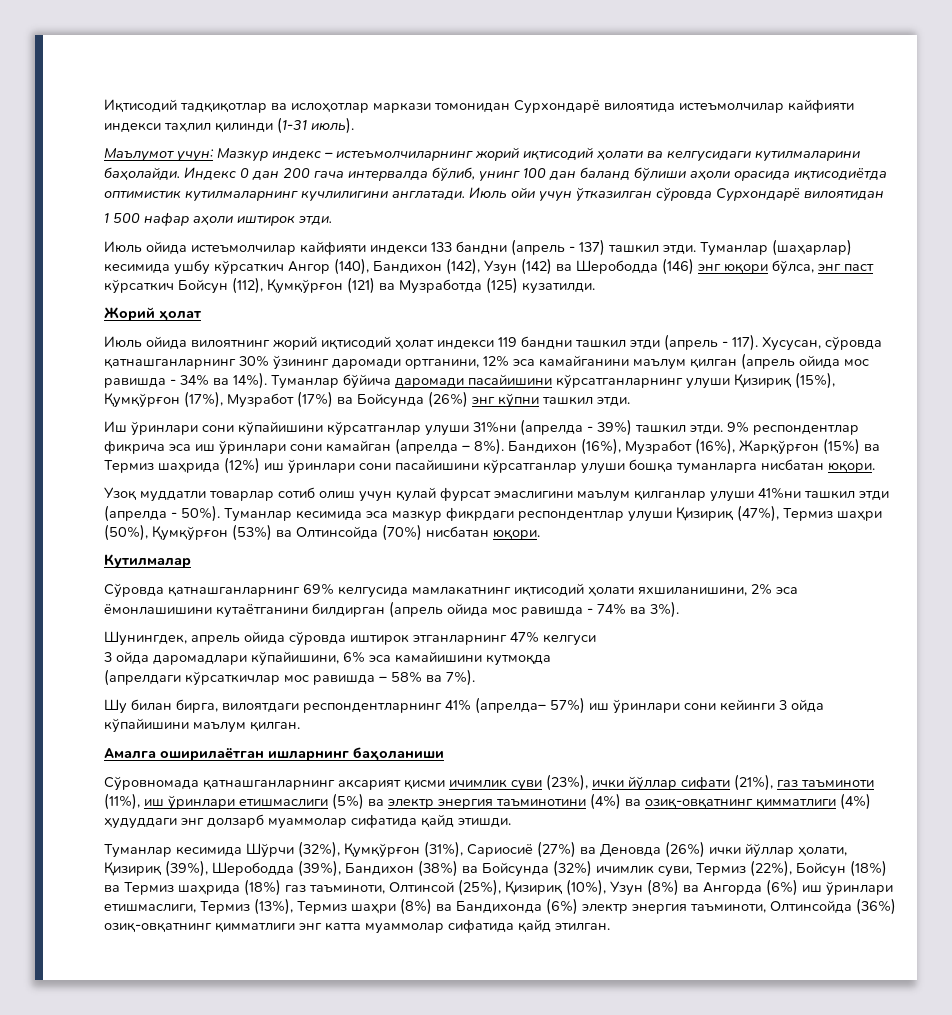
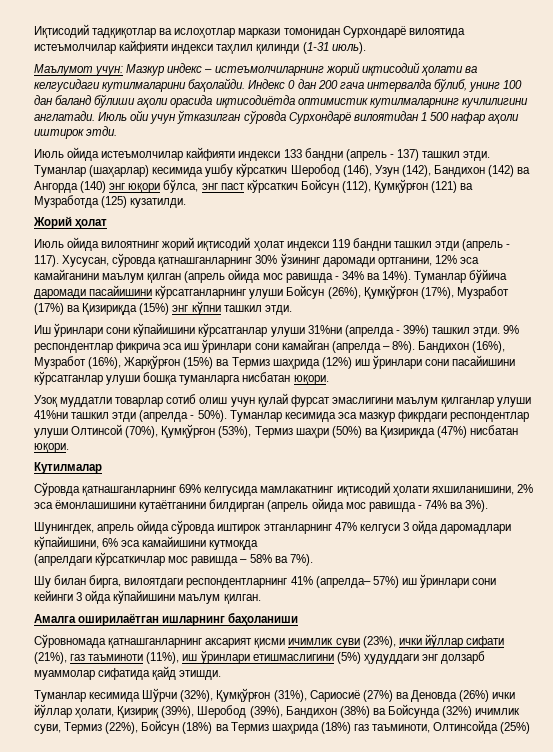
(884, 195) // -> (419, 116) none
[288,258,694,275] Ангор (140), Бандихон (142), Узун (142) ва Шерободда (146) -> [290,164,531,177] [34,181,107,193] Шеробод (146), Узун (142), Бандихон (142) ва Ангорда (140)
[734,372,835,389] Қизириқ (15%), -> [286,285,361,299] Бойсун (26%),
[357,391,468,408] Бойсунда (26%) -> [82,303,170,315] Қизириқда (15%)
[676,505,882,522] [104,524,422,541] Қизириқ (47%), Термиз шаҳри (50%), Қумқўрғон (53%) ва Олтинсойда (70%) -> [71,424,468,438] Олтинсой (70%), Қумқўрғон (53%), Термиз шаҳри (50%) ва Қизириқда (47%)
(596, 640) // -> (400, 529) none
[239,793,871,810] етишмаслиги (5%) ва электр энергия таъминотини (4%) ва озиқ-овқатнинг қимматлиги (4%) -> [252,652,361,664] етишмаслигини (5%)
[212,862,294,876] Шерободда -> [197,705,247,718] Шеробод
[389,879,893,896] [104,898,896,915] [104,919,610,934] Олтинсой (25%), Қизириқ (10%), Узун (8%) ва Ангорда (6%) иш ўринлари етишмаслиги, Термиз (13%), Термиз шаҳри (8%) ва Бандихонда (6%) электр энергия таъминоти, Олтинсойда (36%) озиқ-овқатнинг қимматлиги энг катта муаммолар сифатида қайд этилган. -> [433,720,531,734] Олтинсойда (25%)

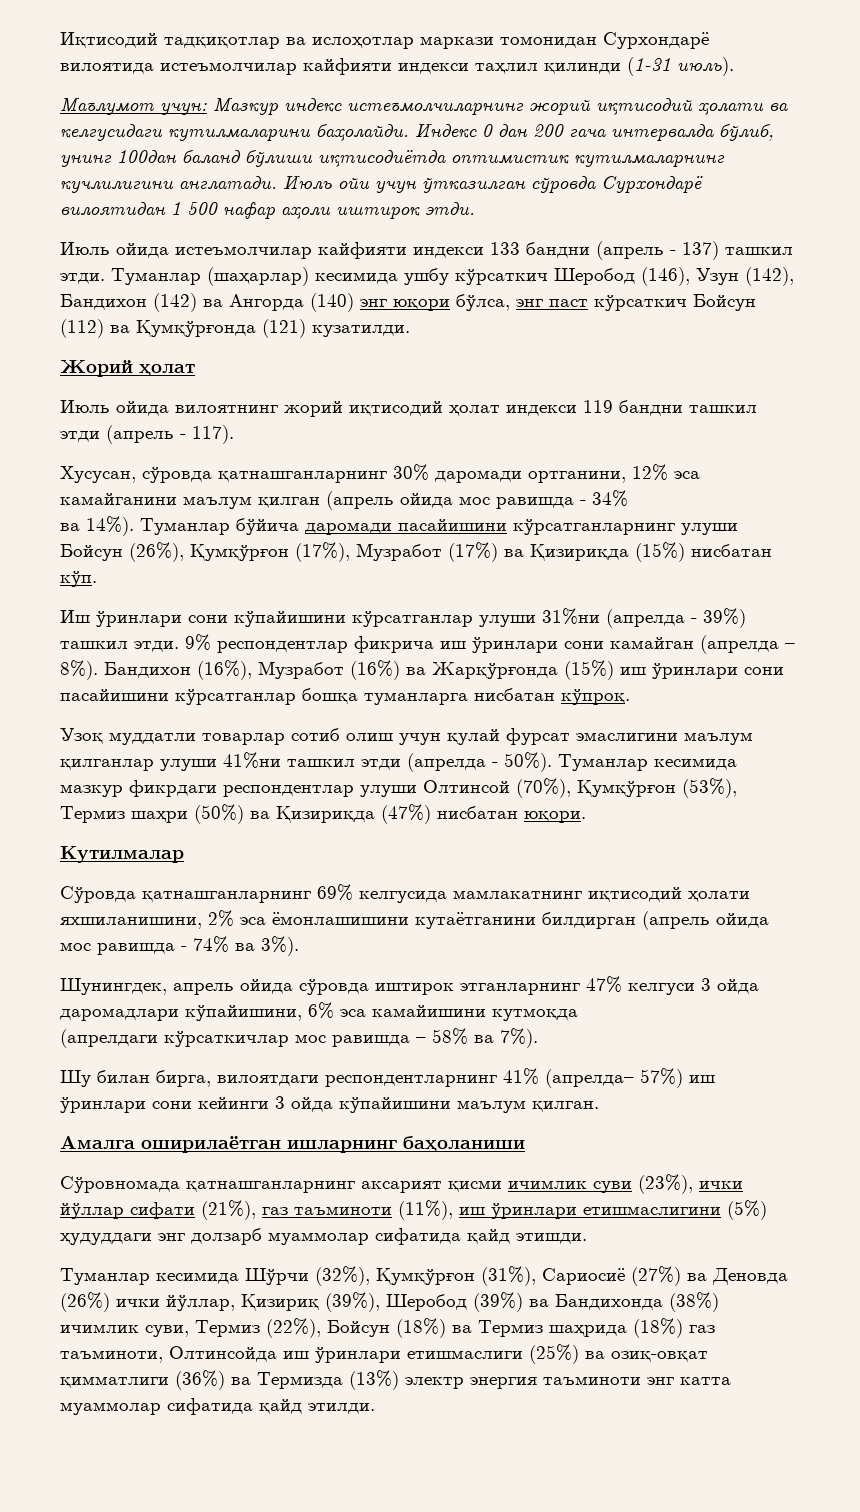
[204,69,213,73] – -> (342, 105) none
[503,80,523,89] [34,94,213,108] 100 дан баланд бўлиши аҳоли орасида -> [117,150,313,167] 100дан баланд бўлиши
[341,179,474,193] [34,195,128,208] (112), Қумқўрғон (121) ва Музработда (125) -> [60,319,306,338] (112) ва Қумқўрғонда (121)
(59, 261) none -> (234, 434) //
[280,253,320,267] ўзининг -> (429, 472) none
(364, 275) none -> (628, 498) //
[172,301,292,315] энг кўпни ташкил этди. -> [691,544,772,557] [60,571,97,587] нисбатан кўп.
[163,343,183,350] эса -> (434, 644) none
[88,355,352,369] (16%), Жарқўрғон (15%) ва Термиз шаҳрида (12%) -> [350,660,614,680] (16%) ва Жарқўрғонда (15%)
[106,375,141,385] улуши -> (296, 697) none
[293,375,329,385] юқори. -> [561,689,630,705] кўпроқ.
[337,412,357,419] эса -> (737, 764) none
[34,704,115,718] йўллар ҳолати, -> [166,1295,235,1311] йўллар,
[249,704,473,718] (39%), Бандихон (38%) ва Бойсунда (32%) -> [473,1292,719,1312] (39%) ва Бандихонда (38%)
[500,722,531,734] (25%) -> [283,1344,708,1364] [60,1370,731,1390] [60,1398,375,1415] иш ўринлари етишмаслиги (25%) ва озиқ-овқат қимматлиги (36%) ва Термизда (13%) электр энергия таъминоти энг катта муаммолар сифатида қайд этилди.

